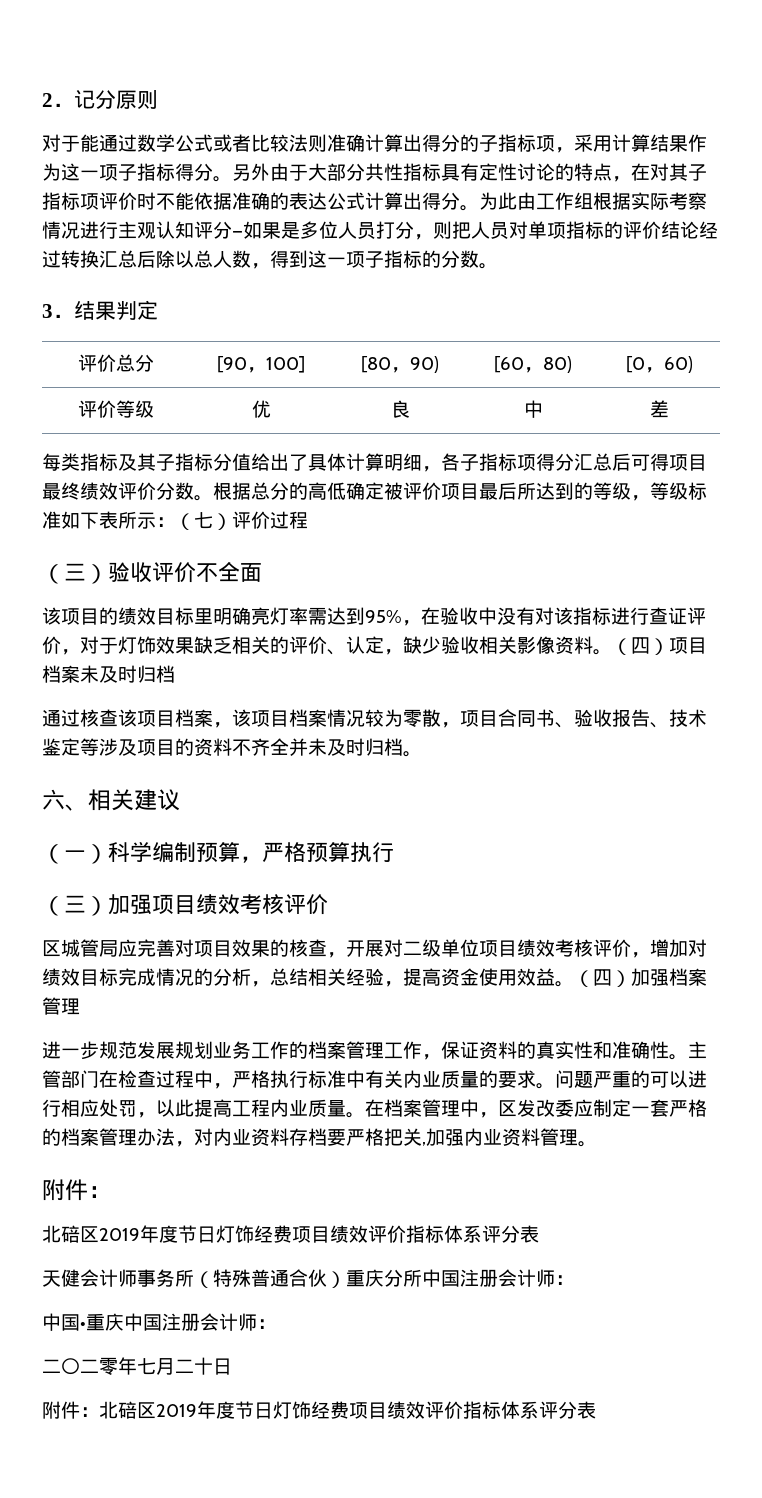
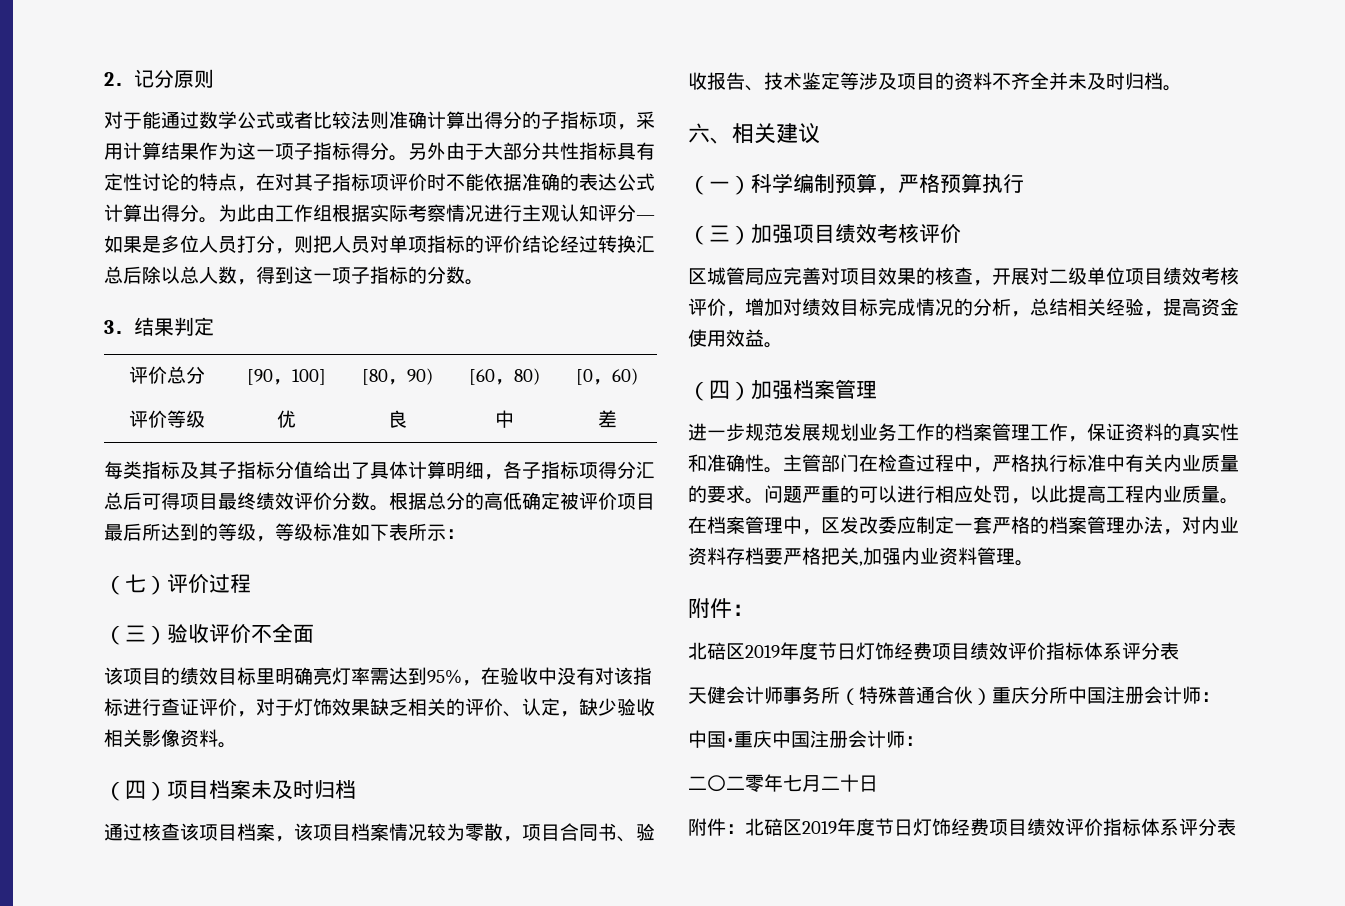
(175, 522) none -> (465, 534) //
(612, 652) none -> (237, 745) //
(574, 984) none -> (783, 345) //

